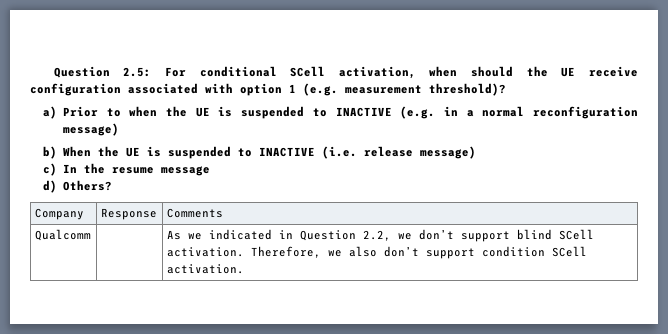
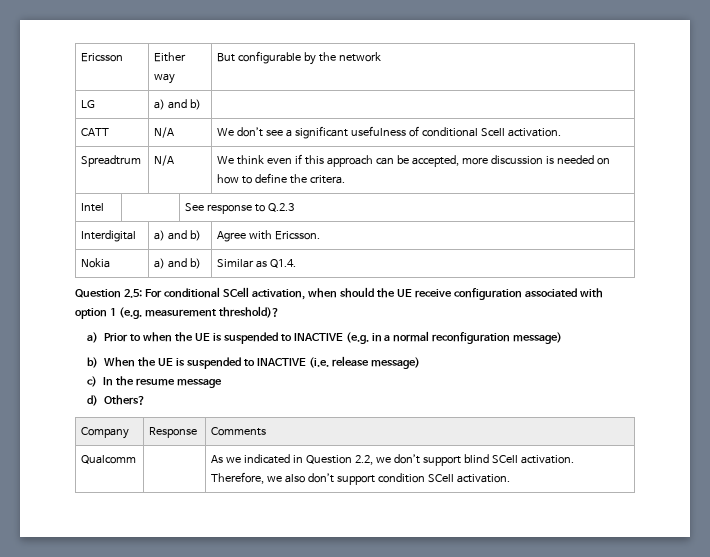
(53, 72) none -> [81,53,124,62] [154,52,187,62] [154,73,176,84] [217,51,382,65] [81,100,96,108] [154,99,202,110] [81,128,110,136] [154,127,175,138] [217,126,562,139] [81,155,142,167] [154,155,175,166] [217,154,610,167] [217,173,346,184] [81,203,105,212] [185,203,295,214] [81,230,137,242] [154,230,202,241] [217,230,321,242] [81,258,111,268] [154,258,202,269] [217,259,297,268] Ericsson | Either way | But configurable by the network // LG | a) and b) | // CATT | N/A | We don’t see a significant usefulness of conditional Scell activation. // Spreadtrum | N/A | We think even if this approach can be accepted, more discussion is needed on how to define the critera. // Intel | | See response to Q.2.3 // Interdigital | a) and b) | Agree with Ericsson. // Nokia | a) and b) | Similar as Q1.4. //

